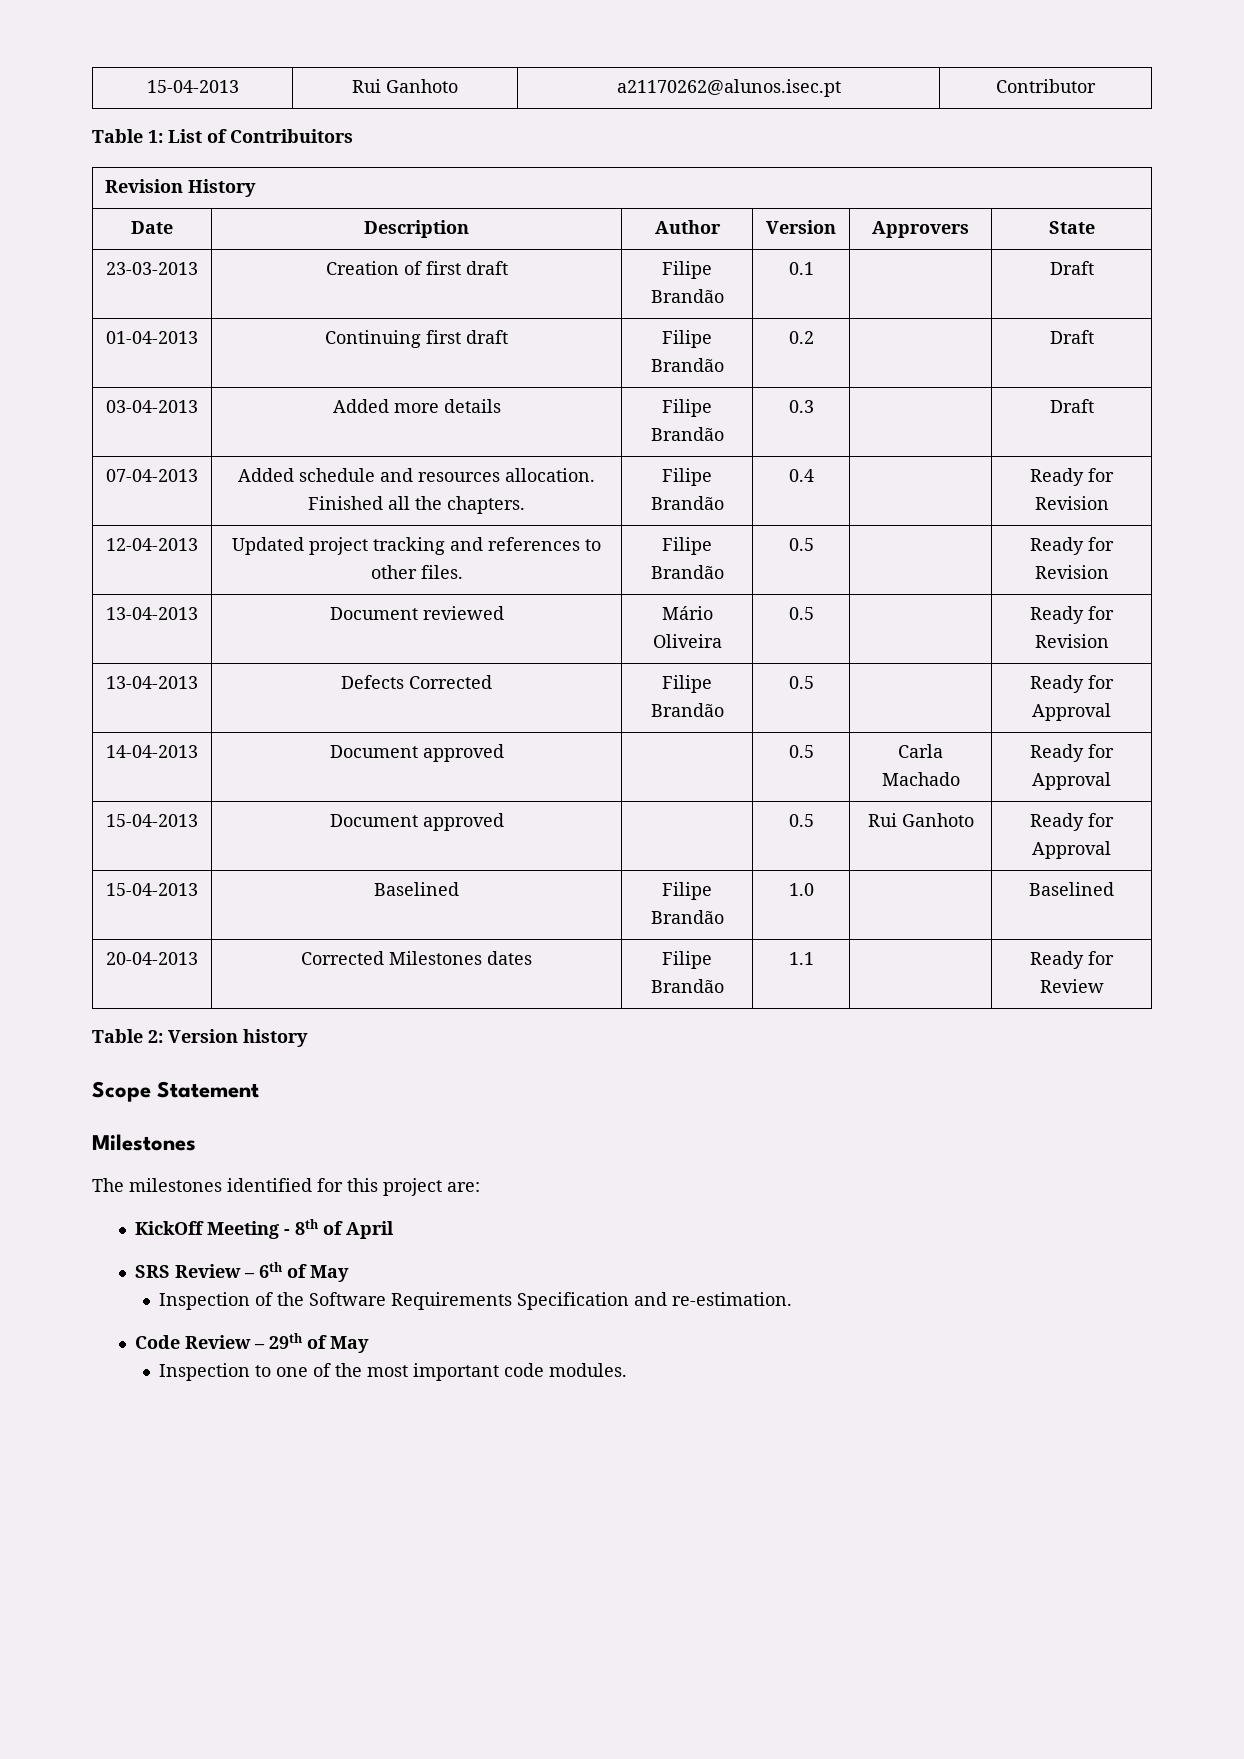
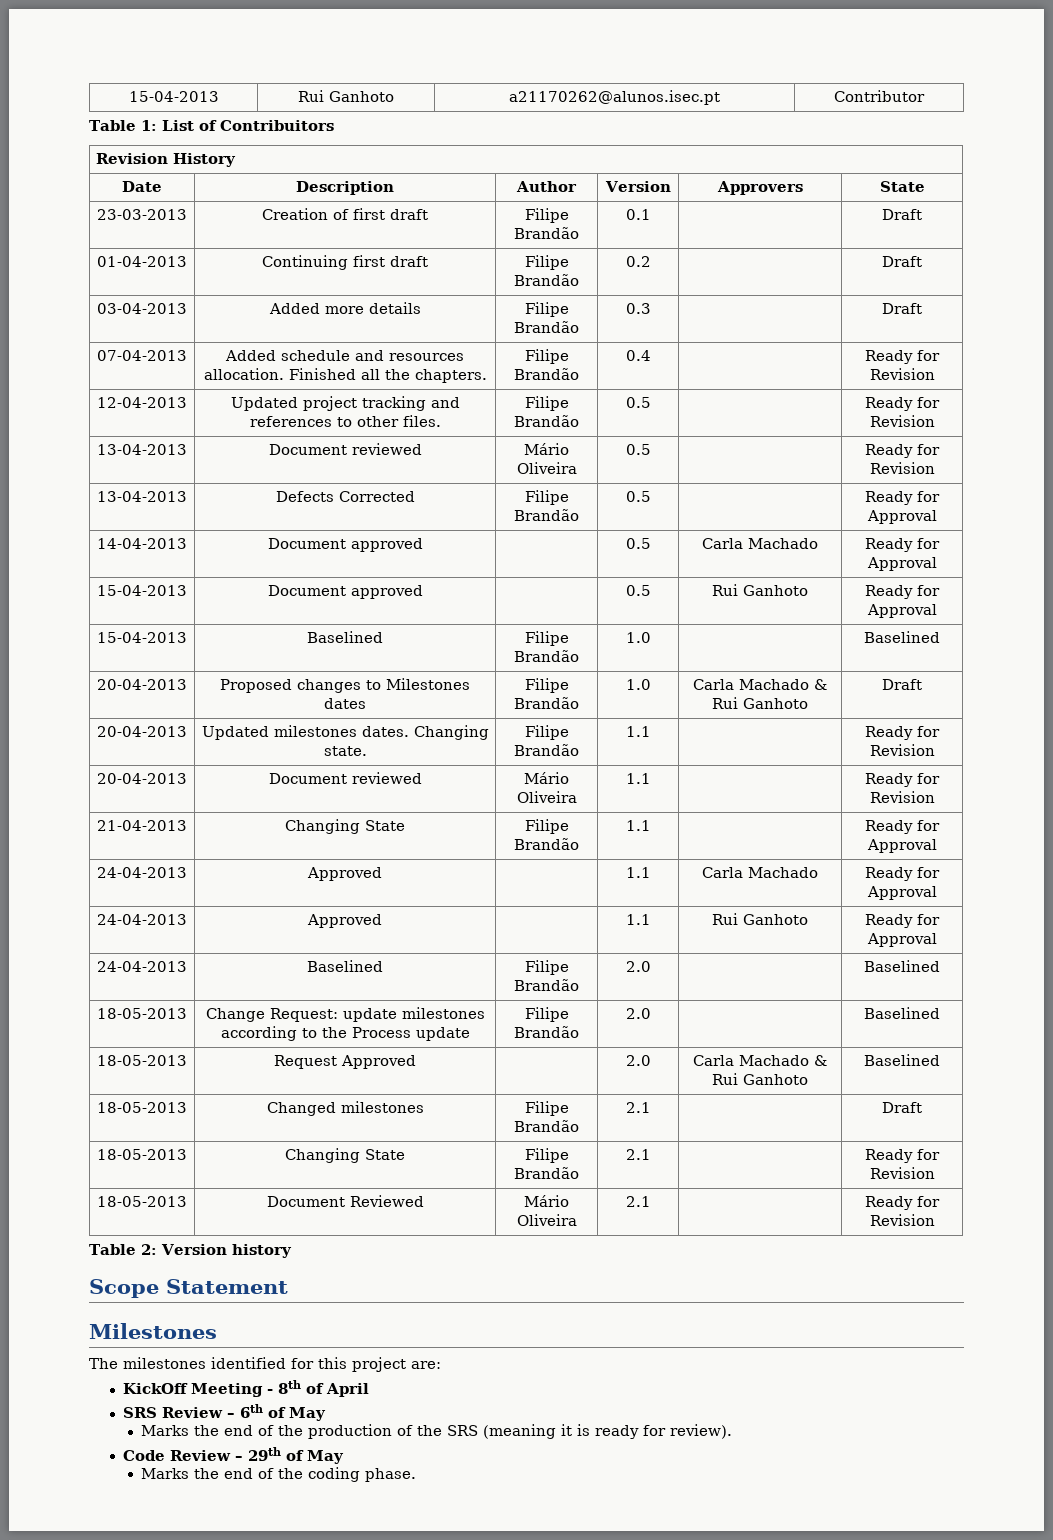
[301,951,384,965] Corrected -> [220,679,382,693] Proposed changes to
[788,952,814,965] [1030,951,1114,969] [1039,979,1104,993] 1.1 | | Ready for Review -> [625,679,651,690] [693,679,827,690] [712,697,808,709] [882,679,922,690] [97,726,187,737] [201,725,489,740] [323,746,367,756] [524,725,569,740] [514,744,579,756] [625,726,651,737] [865,726,940,740] [869,744,935,756] [97,773,187,784] [268,772,422,784] [524,772,569,784] [516,791,577,803] [625,773,651,784] [865,773,940,787] [869,791,935,803] [97,820,187,831] [285,819,406,834] [524,819,569,834] [514,838,579,850] [625,820,651,831] [865,820,940,834] [866,839,937,853] [97,867,187,878] [307,867,382,881] [625,867,651,878] [702,867,818,878] [865,867,940,881] [866,886,937,900] [97,914,187,925] [307,914,382,928] [625,914,651,925] [712,913,808,925] [865,914,940,928] [866,933,937,947] [97,961,187,972] [307,960,383,972] [524,960,569,975] [514,979,579,991] [625,961,651,972] [864,960,940,972] [97,1008,187,1019] [205,1007,485,1022] [220,1026,470,1041] [524,1007,569,1022] [514,1026,579,1038] [625,1008,651,1019] [864,1007,940,1019] [97,1055,187,1066] [274,1055,416,1069] [625,1055,651,1066] [693,1055,827,1066] [712,1073,808,1085] [864,1054,940,1066] [97,1102,187,1113] [266,1101,424,1116] [524,1101,569,1116] [514,1120,579,1132] [625,1102,651,1113] [882,1102,922,1113] [97,1149,187,1160] [285,1148,406,1163] [524,1148,569,1163] [514,1167,579,1179] [625,1149,651,1160] [865,1149,940,1163] [869,1167,935,1179] [97,1196,187,1207] [266,1195,424,1207] [524,1195,569,1207] [516,1214,577,1226] [625,1196,651,1207] [865,1196,940,1210] [869,1214,935,1226] 1.0 | Carla Machado & Rui Ganhoto | Draft // 20-04-2013 | Updated milestones dates. Changing state. | Filipe Brandão | 1.1 | | Ready for Revision // 20-04-2013 | Document reviewed | Mário Oliveira | 1.1 | | Ready for Revision // 21-04-2013 | Changing State | Filipe Brandão | 1.1 | | Ready for Approval // 24-04-2013 | Approved | | 1.1 | Carla Machado | Ready for Approval // 24-04-2013 | Approved | | 1.1 | Rui Ganhoto | Ready for Approval // 24-04-2013 | Baselined | Filipe Brandão | 2.0 | | Baselined // 18-05-2013 | Change Request: update milestones according to the Process update | Filipe Brandão | 2.0 | | Baselined // 18-05-2013 | Request Approved | | 2.0 | Carla Machado & Rui Ganhoto | Baselined // 18-05-2013 | Changed milestones | Filipe Brandão | 2.1 | | Draft // 18-05-2013 | Changing State | Filipe Brandão | 2.1 | | Ready for Revision // 18-05-2013 | Document Reviewed | Mário Oliveira | 2.1 | | Ready for Revision
[158,1292,792,1310] Inspection of the Software Requirements Specification and re-estimation. -> [141,1424,733,1439] Marks the end of the production of the SRS (meaning it is ready for review).
[158,1363,627,1381] Inspection to one of the most important code modules. -> [141,1467,417,1482] Marks the end of the coding phase.

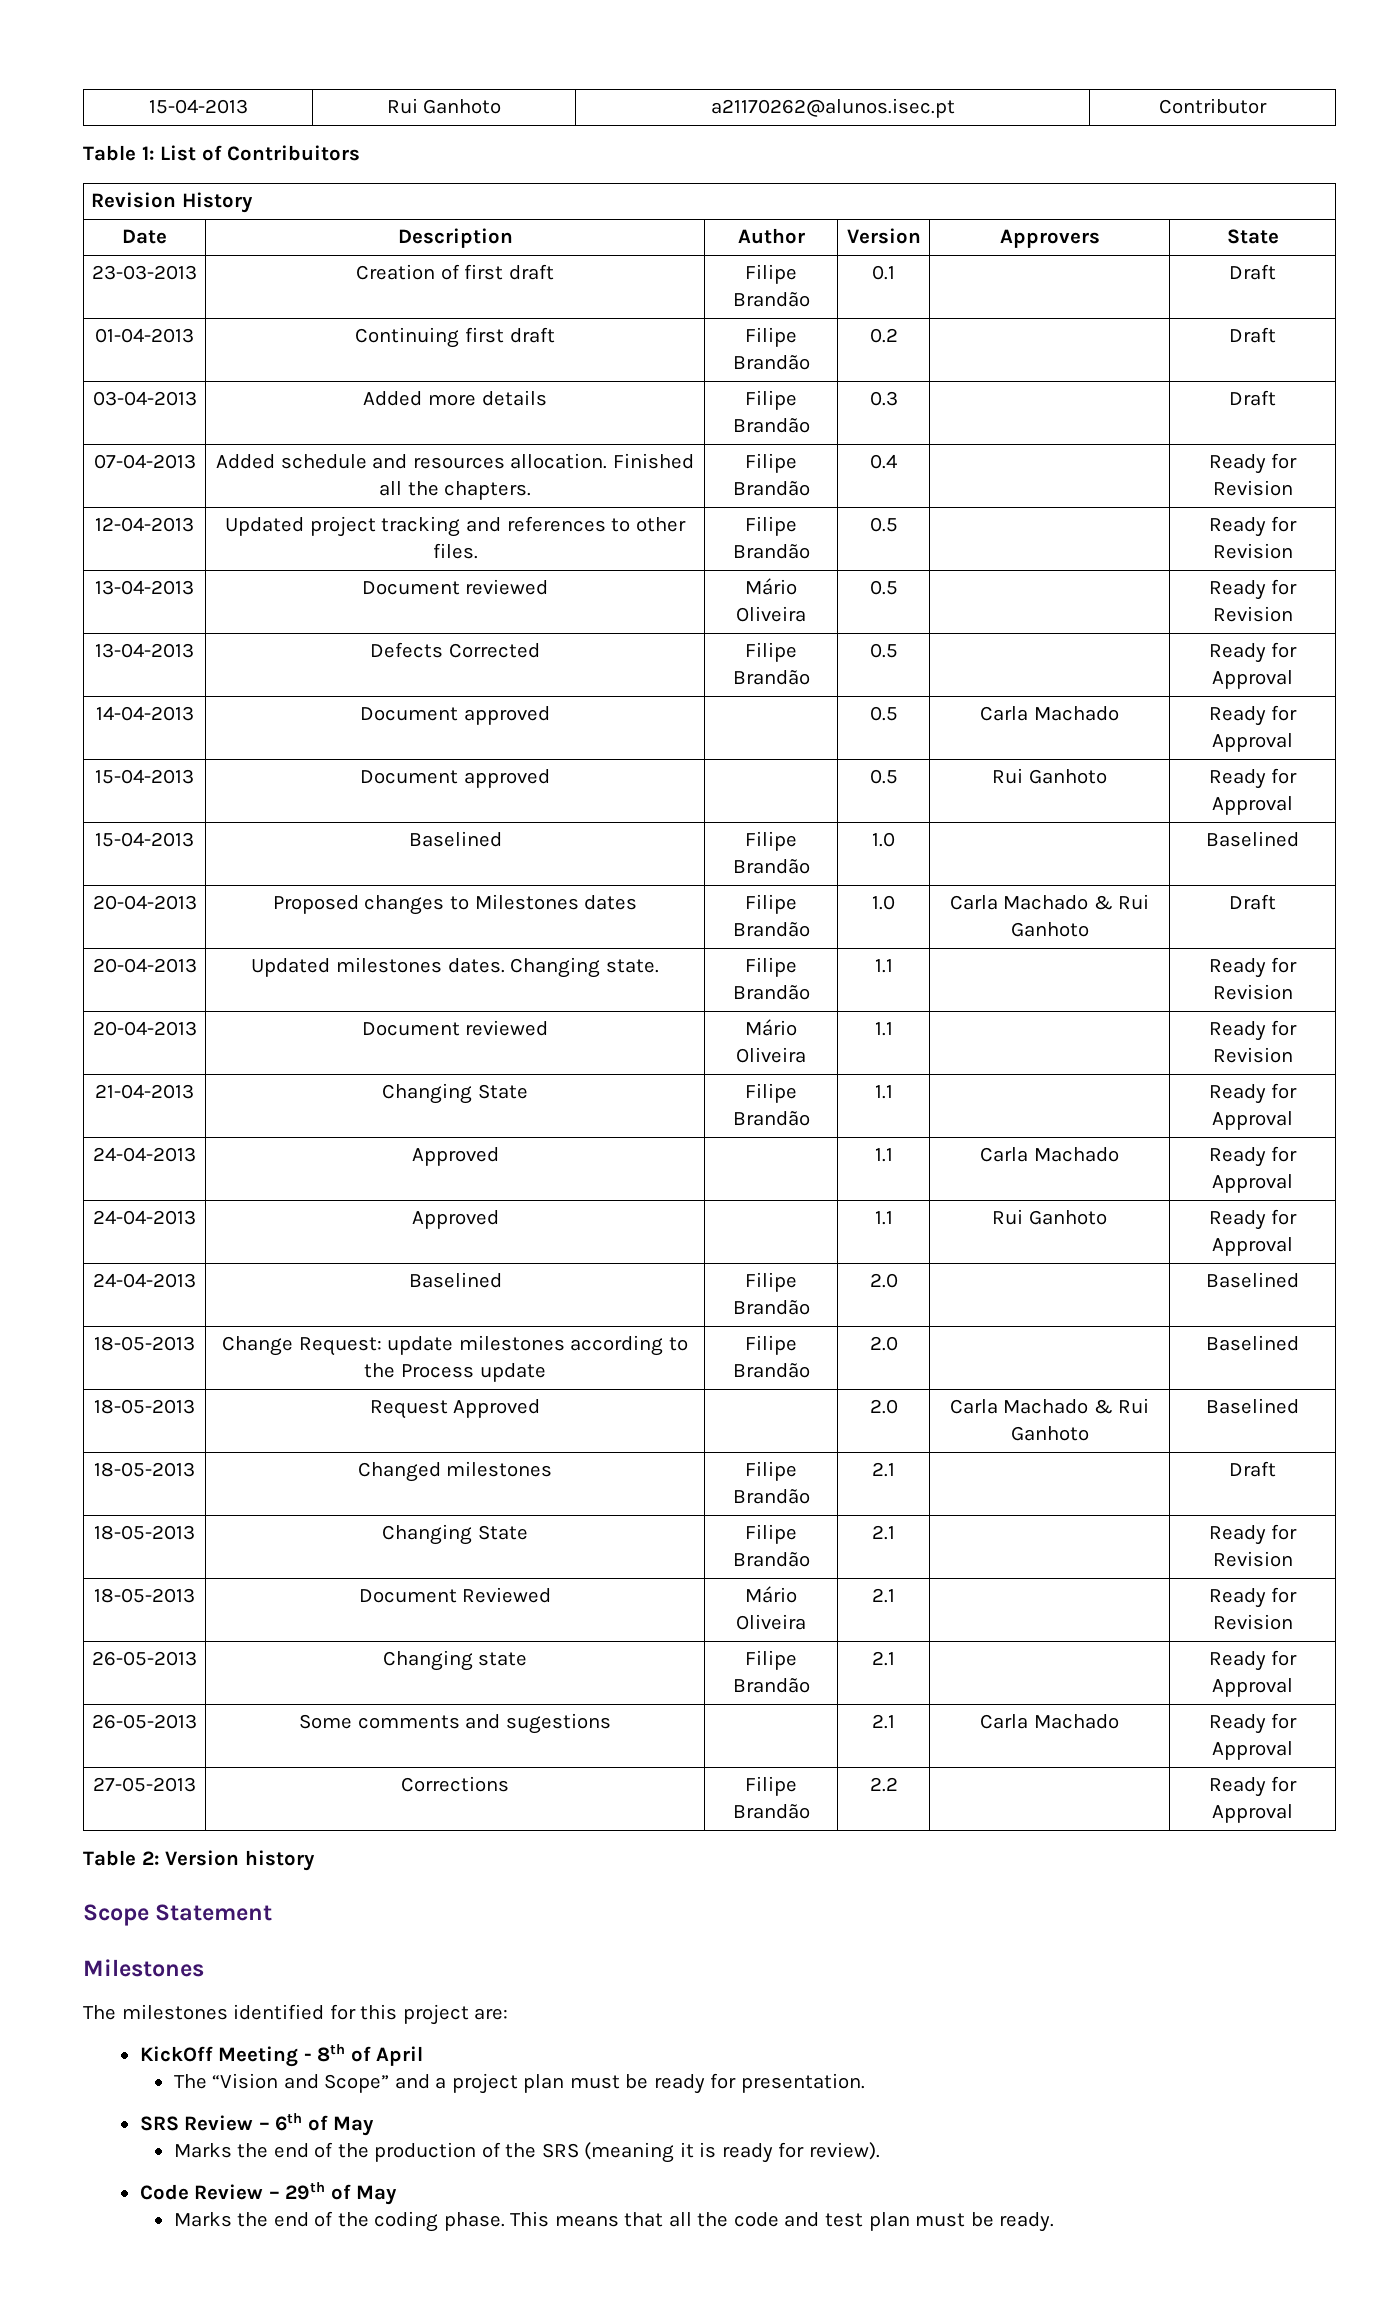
(935, 1220) none -> [92,1651,197,1666] [382,1650,528,1671] [745,1650,797,1670] [732,1678,810,1693] [872,1651,895,1666] [1208,1650,1298,1671] [1212,1678,1293,1697] [92,1714,197,1729] [299,1713,611,1734] [872,1714,895,1729] [980,1714,1119,1729] [1208,1713,1298,1734] [1212,1741,1293,1760] [93,1777,196,1792] [401,1776,510,1792] [745,1776,797,1796] [732,1804,810,1819] [869,1777,898,1792] [1208,1776,1298,1797] [1212,1804,1293,1823] // 26-05-2013 | Changing state | Filipe Brandão | 2.1 | | Ready for Approval // 26-05-2013 | Some comments and sugestions | | 2.1 | Carla Machado | Ready for Approval // 27-05-2013 | Corrections | Filipe Brandão | 2.2 | | Ready for Approval
(370, 1390) none -> [173,2073,865,2094] // The “Vision and Scope” and a project plan must be ready for presentation.
(417, 1475) none -> [510,2211,1055,2232] This means that all the code and test plan must be ready.

